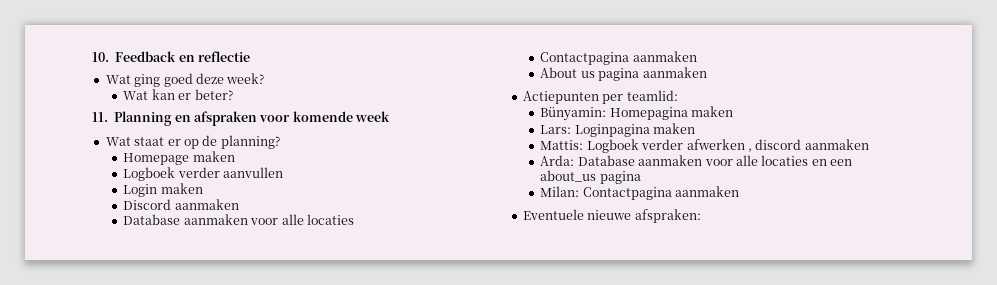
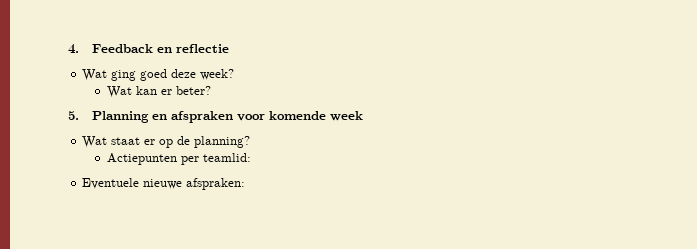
[92,52,109,62] 10. -> [68,44,79,54] 4.
[92,112,108,122] 11. -> [68,111,79,120] 5.
[123,151,235,165] [123,167,284,181] [123,183,203,197] [123,199,239,210] [123,214,354,225] [540,51,697,65] [540,67,707,81] [522,90,678,104] [540,106,734,121] [540,123,696,137] [540,139,869,153] [540,155,853,166] [540,170,641,184] [540,186,740,200] Homepage maken // Logboek verder aanvullen // Login maken // Discord aanmaken // Database aanmaken voor alle locaties // Contactpagina aanmaken // About us pagina aanmaken // Actiepunten per teamlid: // Bünyamin: Homepagina maken // Lars: Loginpagina maken // Mattis: Logboek verder afwerken , discord aanmaken // Arda: Database aanmaken voor alle locaties en een about_us pagina // Milan: Contactpagina aanmaken -> [106,153,251,165] Actiepunten per teamlid:

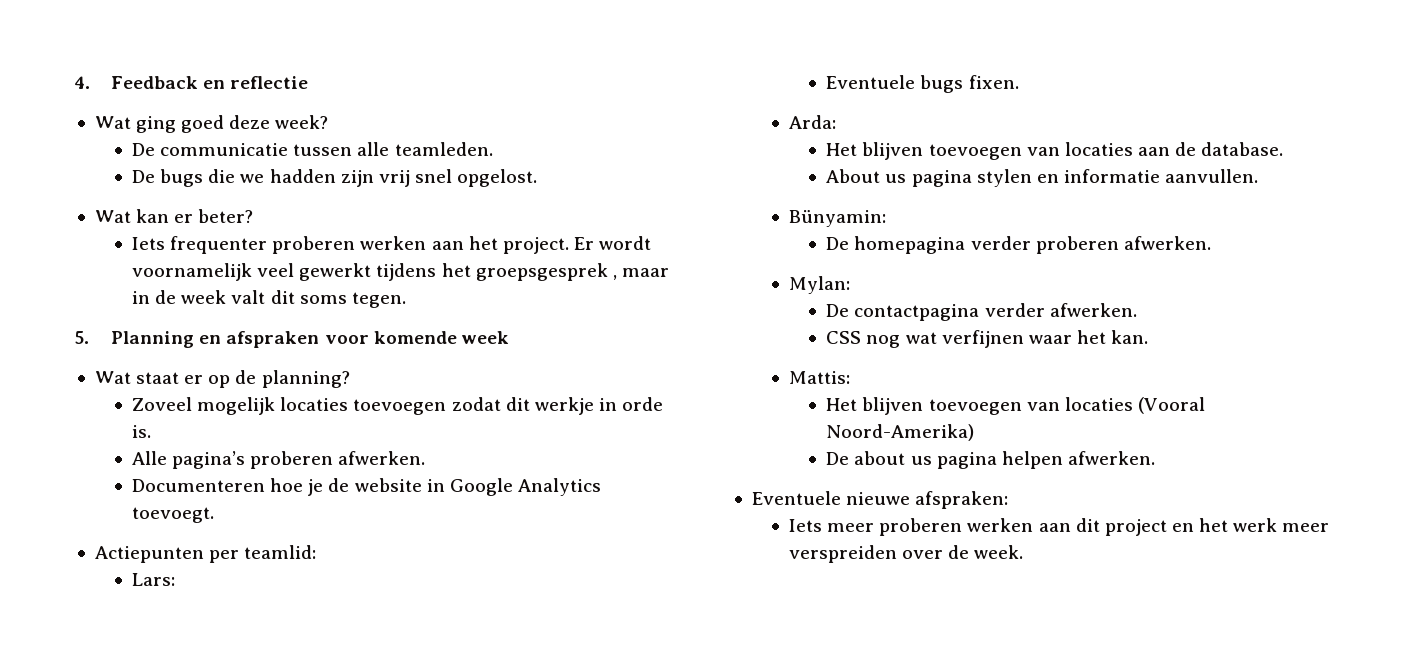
[106,86,211,98] Wat kan er beter? -> [132,142,493,156] [132,169,538,187] [94,209,254,223] [132,236,652,254] [132,263,670,281] [132,290,406,308] De communicatie tussen alle teamleden. // De bugs die we hadden zijn vrij snel opgelost. // Wat kan er beter? // Iets frequenter proberen werken aan het project. Er wordt voornamelijk veel gewerkt tijdens het groepsgesprek , maar in de week valt dit soms tegen.
[106,153,251,165] [82,178,246,190] Actiepunten per teamlid: // Eventuele nieuwe afspraken: -> [132,397,664,415] [132,425,152,438] [132,451,426,469] [132,478,602,496] [132,507,215,523] [94,545,317,563] [132,573,176,586] [826,75,1019,93] [789,115,837,129] [826,142,1284,160] [826,169,1259,187] [789,210,887,227] [826,236,1211,254] [789,276,851,294] [826,303,1137,321] [826,330,1149,348] [789,371,851,384] [826,397,1205,415] [826,424,975,441] [826,451,1155,469] [751,491,1009,509] [789,518,1330,536] [789,545,1024,563] Zoveel mogelijk locaties toevoegen zodat dit werkje in orde is. // Alle pagina’s proberen afwerken. // Documenteren hoe je de website in Google Analytics toevoegt. // Actiepunten per teamlid: // Lars: // Eventuele bugs fixen. // Arda: // Het blijven toevoegen van locaties aan de database. // About us pagina stylen en informatie aanvullen. // Bünyamin: // De homepagina verder proberen afwerken. // Mylan: // De contactpagina verder afwerken. // CSS nog wat verfijnen waar het kan. // Mattis: // Het blijven toevoegen van locaties (Vooral Noord-Amerika) // De about us pagina helpen afwerken. // Eventuele nieuwe afspraken: // Iets meer proberen werken aan dit project en het werk meer verspreiden over de week.

